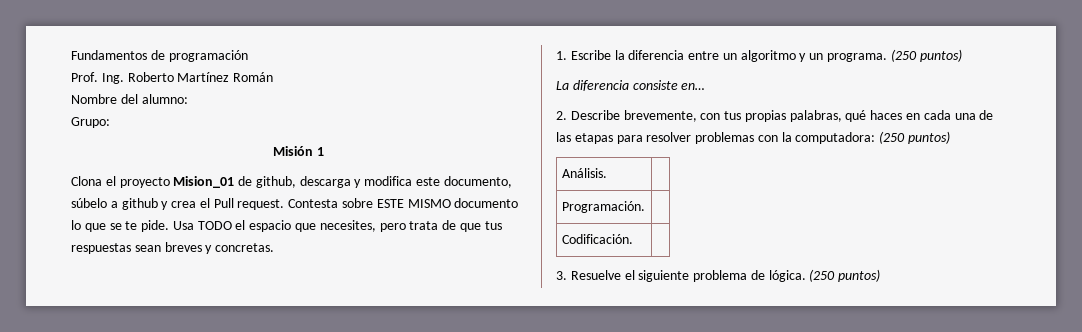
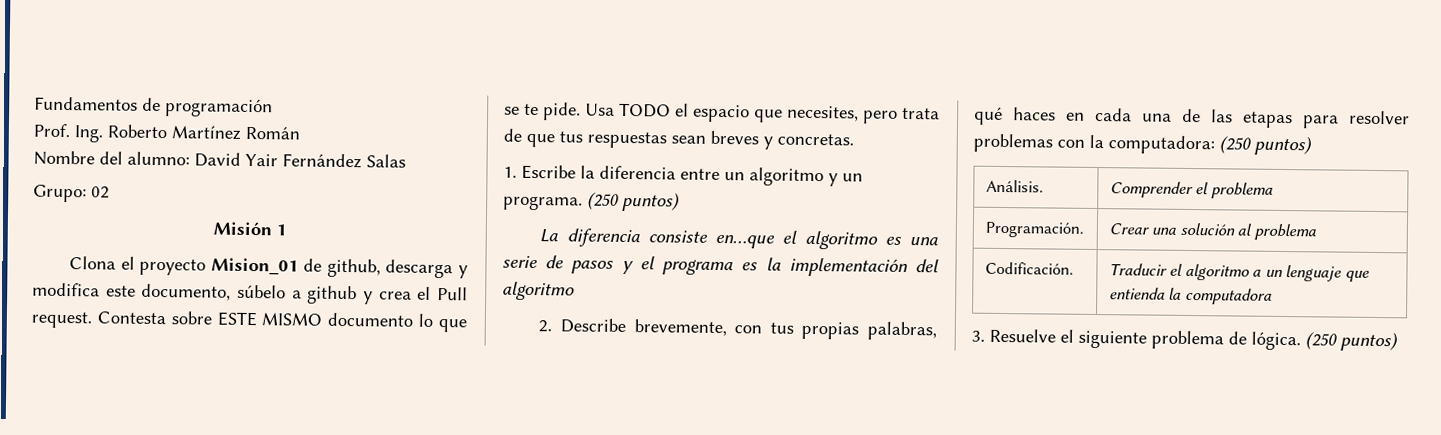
(188, 99) none -> [194,152,406,169] David Yair Fernández Salas
(110, 122) none -> [91,186,110,199] 02
[681,83,706,90] en… -> [715,230,938,250] [502,255,939,277] [502,281,575,301] en…que el algoritmo es una serie de pasos y el programa es la implementación del algoritmo
[561,201,645,213] [561,234,633,244] // Programación. | // Codificación. | -> [1109,181,1273,199] [984,221,1084,238] [1108,222,1316,241] [984,261,1074,275] [1108,263,1370,282] [1108,287,1272,305] Comprender el problema // Programación. | Crear una solución al problema // Codificación. | Traducir el algoritmo a un lenguaje que entienda la computadora

